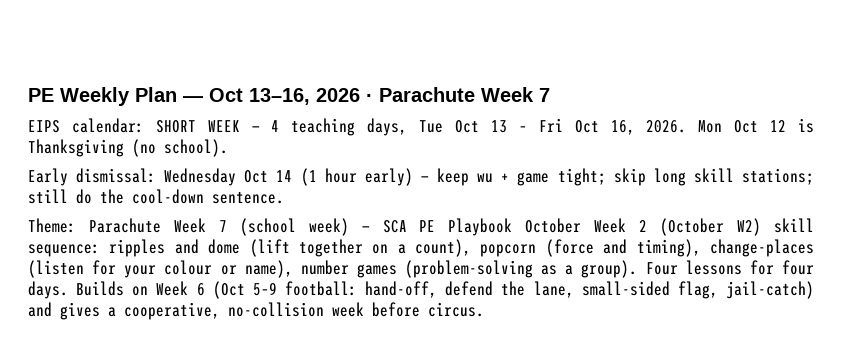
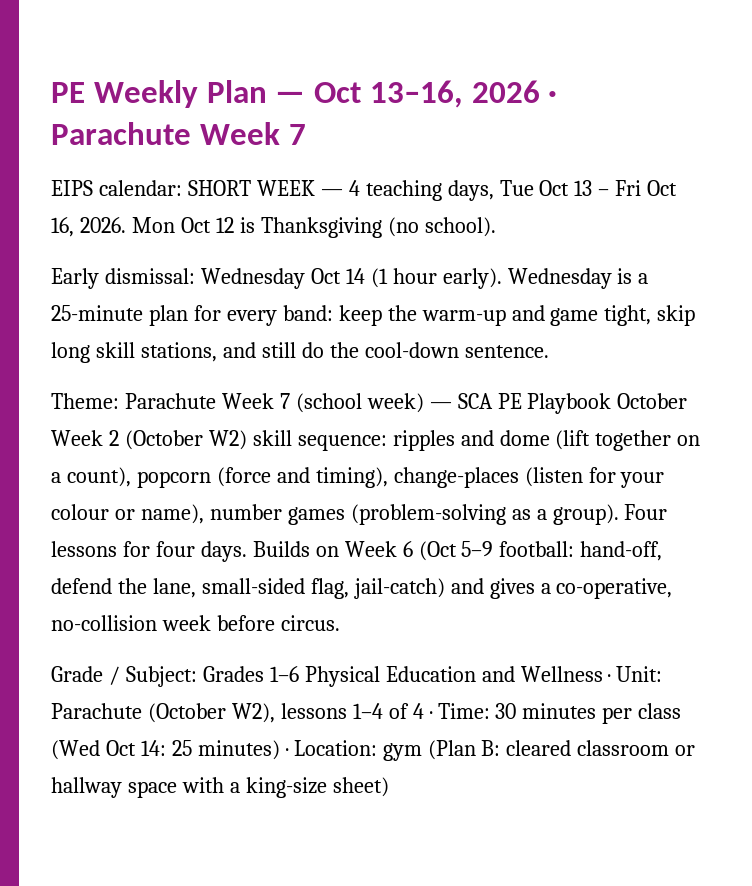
[364,168,606,186] early) — keep wu + game tight; -> [442,268,649,289] [51,305,652,326] early). Wednesday is a 25-minute plan for every band: keep the warm-up and game tight,
[742,168,815,185] stations; -> [140,342,256,362] stations, and
[124,302,220,320] cooperative, -> [556,578,673,599] co-operative,
(484, 309) none -> [51,666,663,687] [51,703,682,724] [51,740,696,761] [51,777,389,798] // Grade / Subject: Grades 1–6 Physical Education and Wellness · Unit: Parachute (October W2), lessons 1–4 of 4 · Time: 30 minutes per class (Wed Oct 14: 25 minutes) · Location: gym (Plan B: cleared classroom or hallway space with a king-size sheet)

